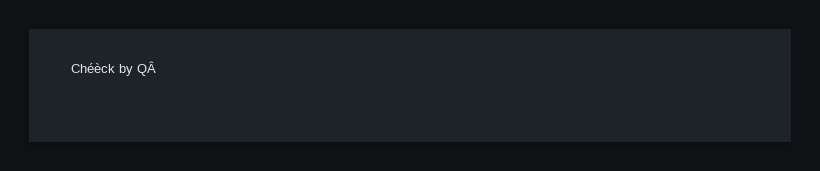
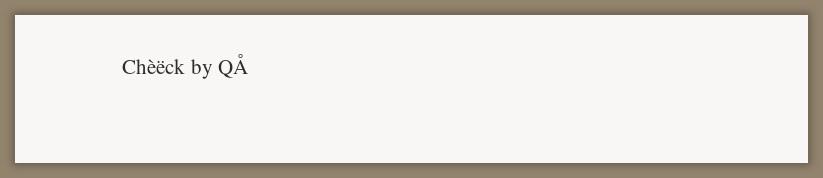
[71,61,156,76] Chéèck by QÂ -> [122,54,249,79] Chèëck by QÅ

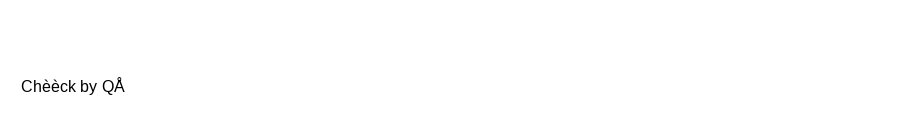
[122,59,185,74] Chèëck -> [21,79,77,92] Chèèck

